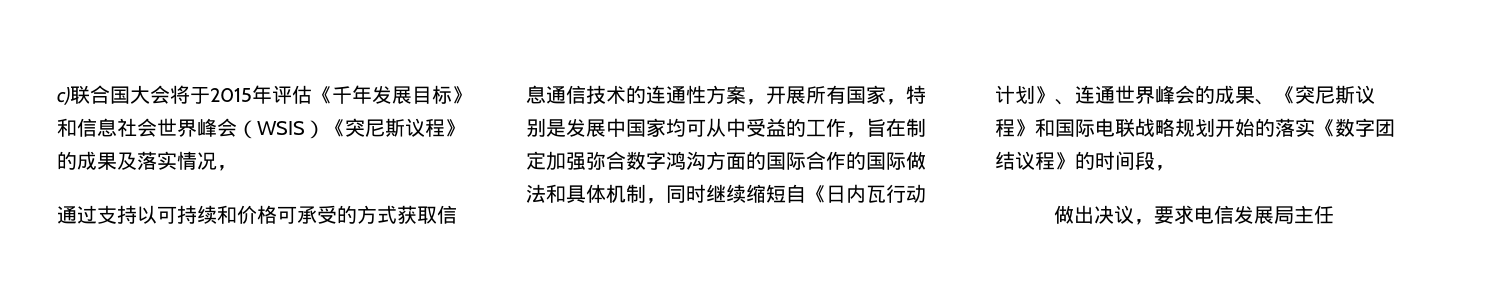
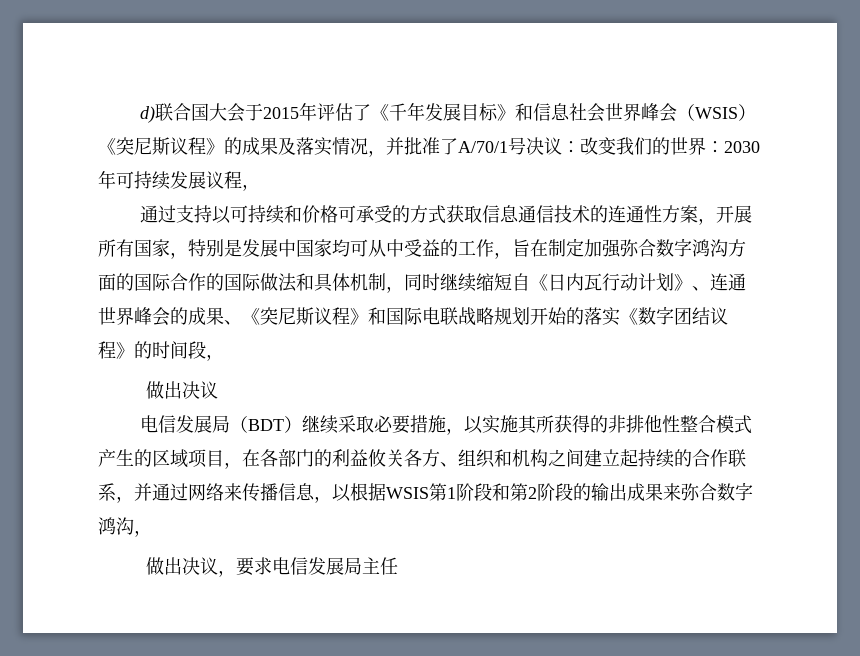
[57,87,70,105] c) -> [140,106,156,123] d)
[170,85,190,104] 将 -> (246, 112) none
(312, 94) none -> [353,104,372,121] 了
(237, 168) none -> [386,137,760,155] [98,170,260,191] 并批准了A/70/1号决议：改变我们的世界：2030年可持续发展议程，
(1135, 214) none -> [140,415,753,435] [98,449,746,469] [98,482,753,503] [98,517,152,537] [145,557,218,575] // 电信发展局（BDT）继续采取必要措施，以实施其所获得的非排他性整合模式产生的区域项目，在各部门的利益攸关各方、组织和机构之间建立起持续的合作联系，并通过网络来传播信息，以根据WSIS第1阶段和第2阶段的输出成果来弥合数字鸿沟， // 做出决议

